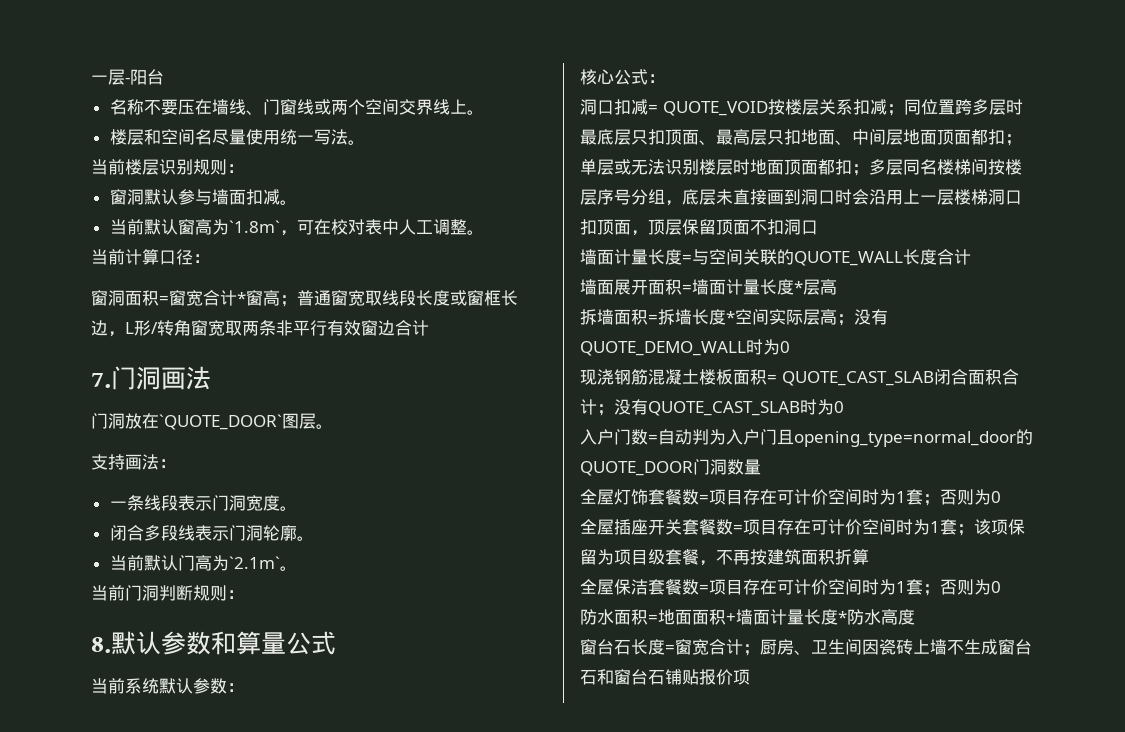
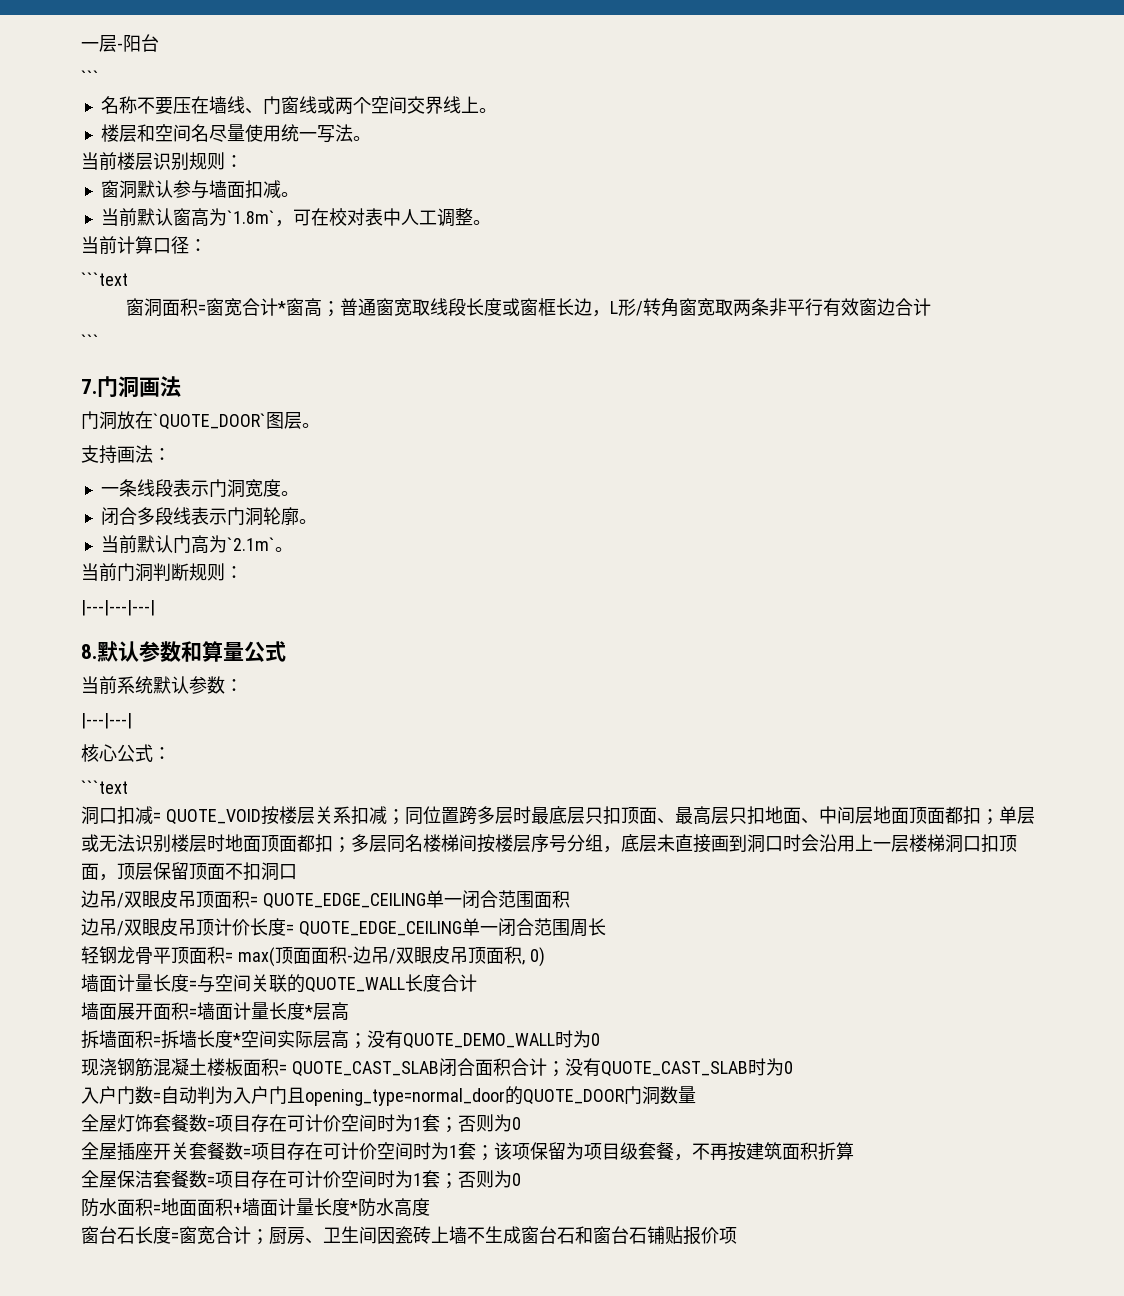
(164, 77) none -> [81,70,99,84] // ```
(210, 258) none -> [81,272,128,286] // ```text
(429, 328) none -> [81,334,99,348] // ```
(244, 594) none -> [81,600,155,616] // |---|---|---|
(244, 687) none -> [81,713,132,729] // |---|---|
(665, 78) none -> [81,780,128,794] // ```text
(818, 227) none -> [81,890,570,909] [81,918,606,937] [81,946,545,967] // 边吊/双眼皮吊顶面积= QUOTE_EDGE_CEILING单一闭合范围面积 // 边吊/双眼皮吊顶计价长度= QUOTE_EDGE_CEILING单一闭合范围周长 // 轻钢龙骨平顶面积= max(顶面面积-边吊/双眼皮吊顶面积, 0)

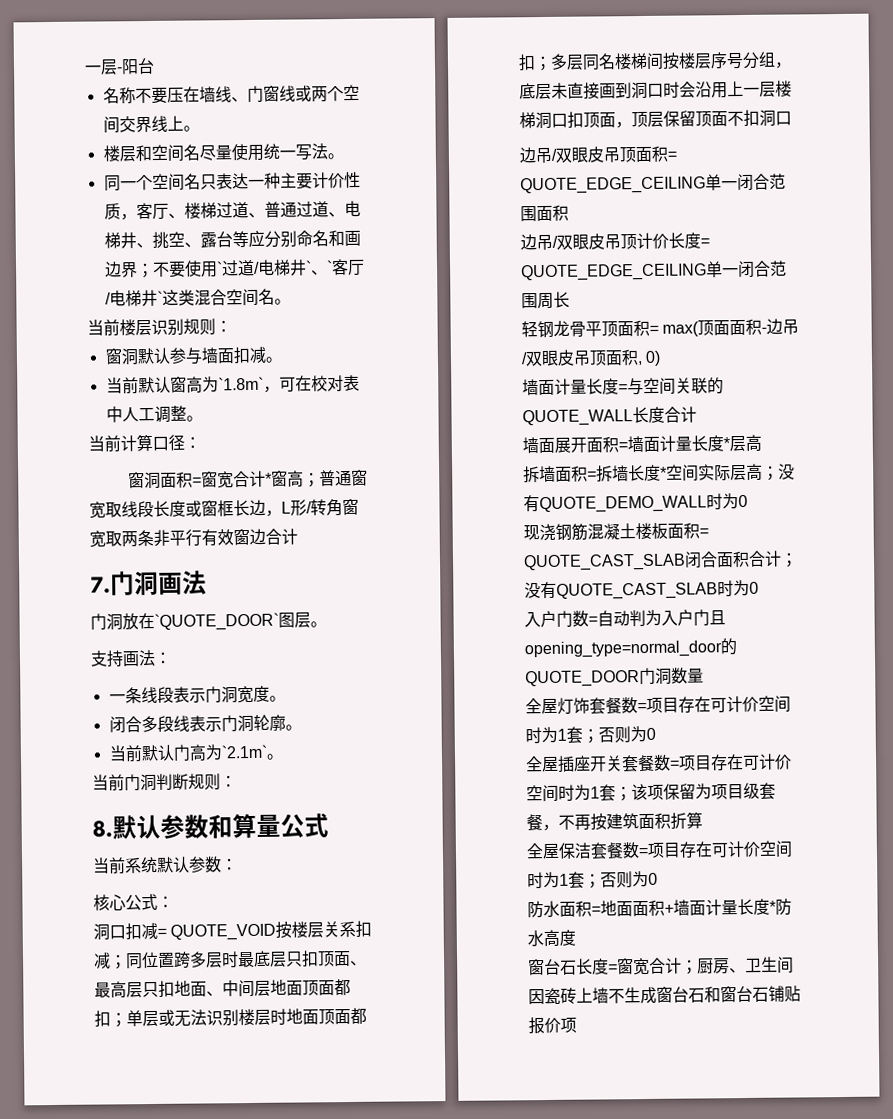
[81,70,99,84] // ``` -> (155, 66) none
(371, 138) none -> [103,171,361,192] [103,200,361,221] [103,229,361,249] [103,258,365,279] [104,288,291,307] // 同一个空间名只表达一种主要计价性质，客厅、楼梯过道、普通过道、电梯井、挑空、露台等应分别命名和画边界；不要使用`过道/电梯井`、`客厅/电梯井`这类混合空间名。
[81,272,128,286] // ```text -> (201, 442) none
[81,334,99,348] // ``` -> (298, 536) none
[81,600,155,616] // |---|---|---| -> (237, 781) none
[81,713,132,729] // |---|---| -> (238, 864) none
[81,780,128,794] // ```text -> (174, 901) none

